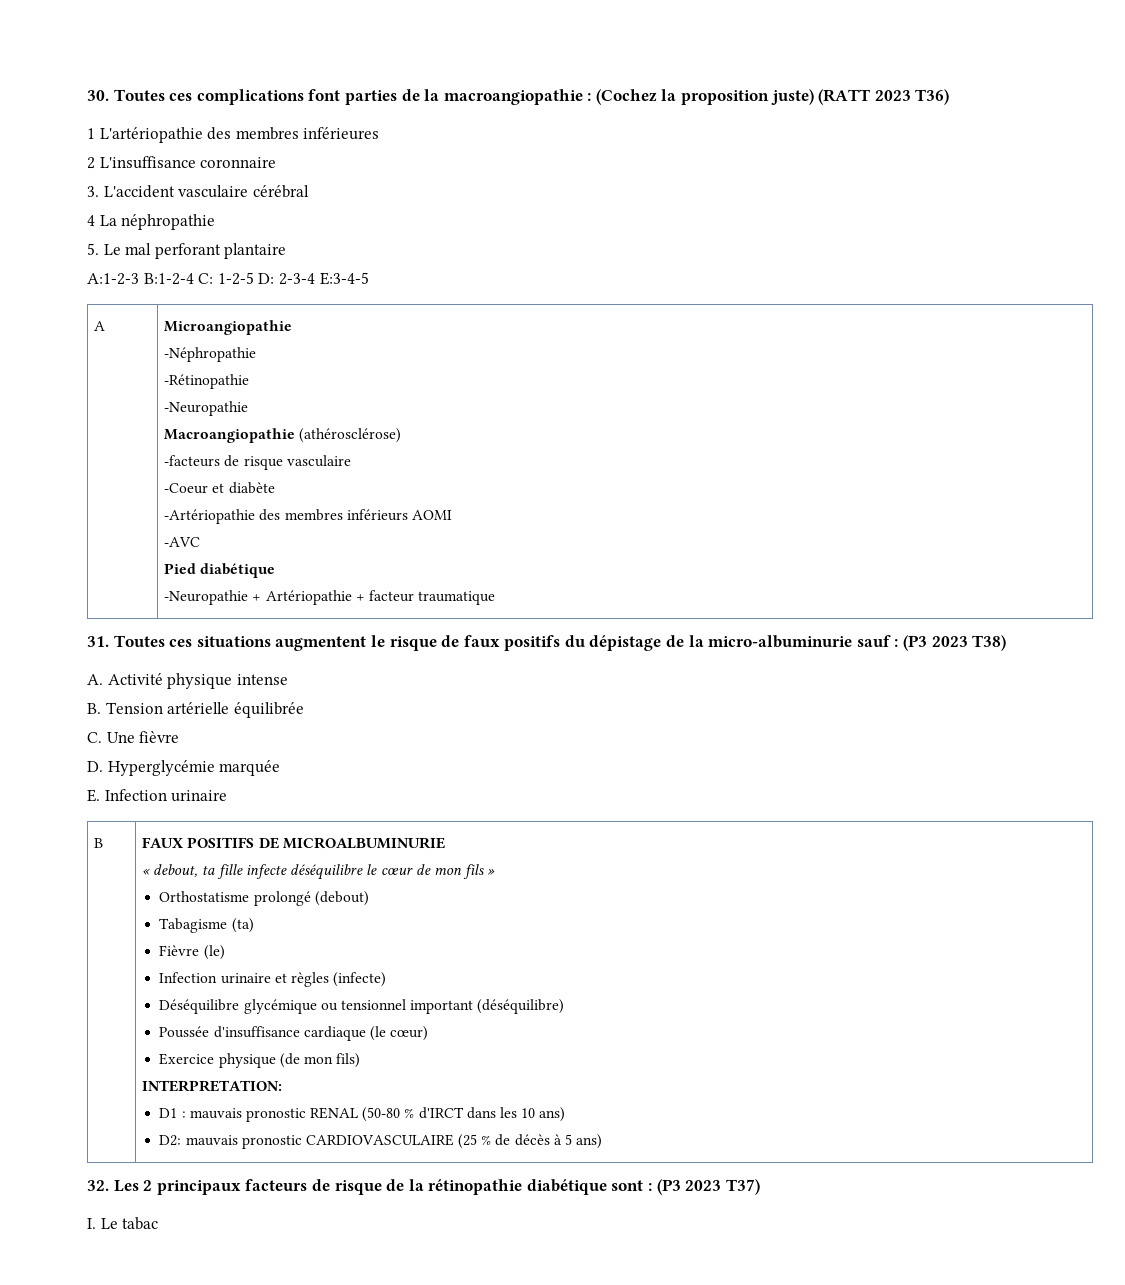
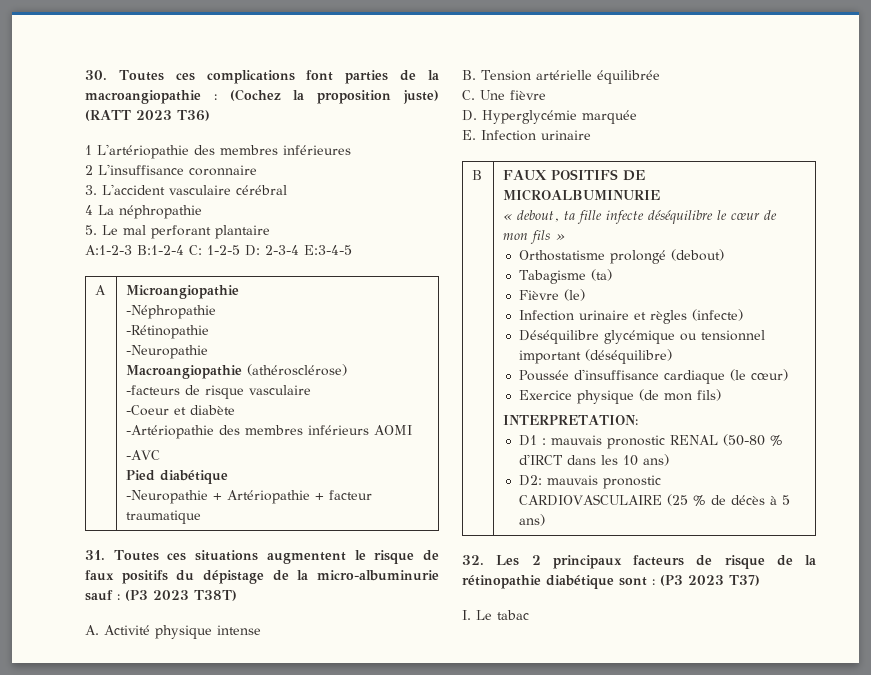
[972,635,1007,651] T38) -> [194,590,237,601] T38T)

